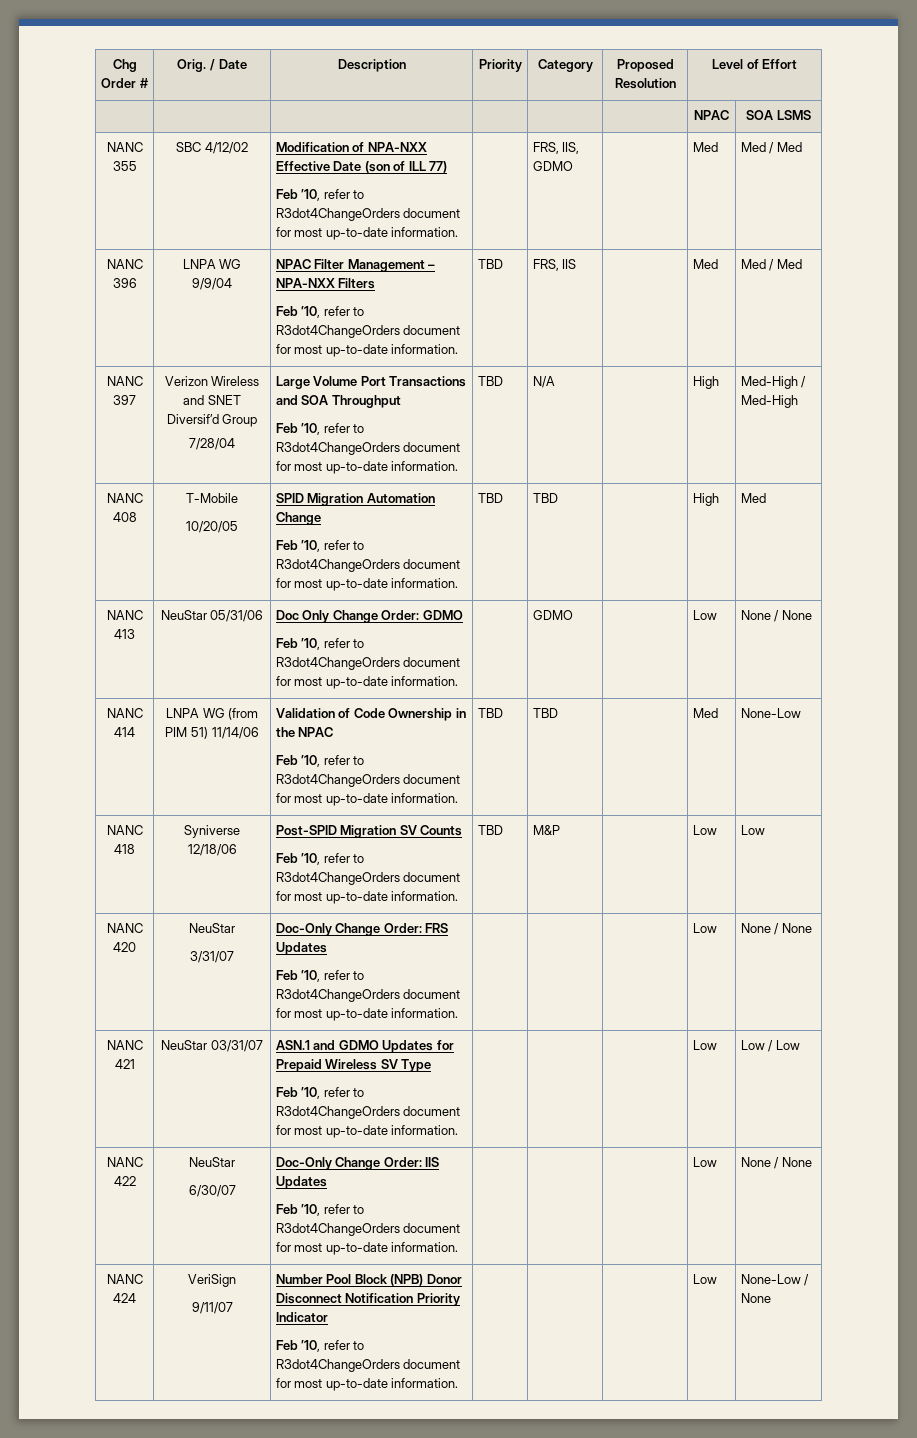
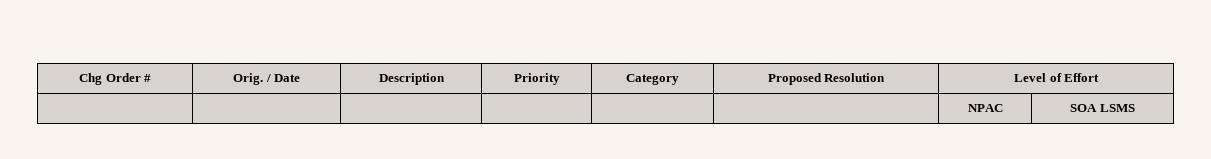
[106,142,143,152] [112,161,137,171] [176,142,248,154] [275,142,427,152] [275,161,448,173] [275,189,365,201] [275,208,461,221] [275,227,459,240] [532,142,580,154] [532,161,573,171] [692,142,718,152] [740,142,802,154] [106,259,143,269] [112,278,137,288] [182,259,242,269] [192,278,232,290] [275,259,436,272] [275,278,376,289] [275,306,365,318] [275,325,461,338] [275,344,459,357] [477,259,503,269] [532,259,577,271] [692,259,718,269] [740,259,802,271] [106,376,143,386] [113,395,136,405] [164,376,260,386] [183,395,241,405] [166,414,258,427] [189,438,235,450] [275,376,467,389] [275,395,401,408] [275,423,365,435] [275,442,461,455] [275,461,459,474] [477,376,503,386] [532,376,555,388] [692,376,719,389] [740,376,807,389] [740,395,798,408] [106,493,143,503] [112,512,137,522] [186,493,238,503] [186,521,238,533] [275,493,435,506] [275,512,321,525] [275,540,365,552] [275,559,461,572] [275,578,459,591] [477,493,503,503] [532,493,558,503] [692,493,719,506] [740,493,766,503] [106,610,143,620] [114,629,135,639] [160,610,264,622] [275,610,463,623] [275,638,365,650] [275,657,461,670] [275,676,459,689] [532,610,573,620] [692,610,717,620] [740,610,812,622] [106,708,143,718] [114,727,135,737] [165,708,259,720] [165,727,259,739] [275,708,466,721] [275,727,334,737] [275,755,365,767] [275,774,461,787] [275,793,459,806] [477,708,503,718] [532,708,558,718] [692,708,718,718] [740,708,801,718] [106,825,143,835] [114,844,135,854] [184,825,240,838] [187,844,237,856] [275,825,463,838] [275,853,365,865] [275,872,461,885] [275,891,459,904] [477,825,503,835] [532,825,560,835] [692,825,717,835] [740,825,765,835] [106,923,143,933] [113,942,136,952] [189,923,235,933] [190,951,234,963] [275,923,449,936] [275,942,327,955] [275,970,365,982] [275,989,461,1002] [275,1008,459,1021] [692,923,717,933] [740,923,812,935] [106,1040,143,1050] [114,1059,135,1069] [161,1040,263,1052] [275,1040,454,1053] [275,1059,432,1072] [275,1087,365,1099] [275,1106,461,1119] [275,1125,459,1138] [692,1040,717,1050] [740,1040,800,1052] [106,1157,143,1167] [113,1176,136,1186] [189,1157,235,1167] [188,1185,236,1197] [275,1157,440,1170] [275,1176,327,1189] [275,1204,365,1216] [275,1223,461,1236] [275,1242,459,1255] [692,1157,717,1167] [740,1157,812,1169] [106,1274,143,1284] [113,1293,136,1303] [188,1274,236,1287] [191,1302,233,1314] [275,1274,462,1286] [275,1293,460,1306] [275,1312,328,1322] [275,1340,365,1352] [275,1359,461,1372] [275,1378,459,1391] [692,1274,717,1284] [740,1274,810,1286] [740,1293,771,1303] // NANC 355 | SBC 4/12/02 | Modification of NPA-NXX Effective Date (son of ILL 77) // Feb ’10, refer to R3dot4ChangeOrders document for most up-to-date information. | | FRS, IIS, GDMO | | Med | Med / Med // NANC 396 | LNPA WG // 9/9/04 | NPAC Filter Management – NPA-NXX Filters // Feb ’10, refer to R3dot4ChangeOrders document for most up-to-date information. | TBD | FRS, IIS | | Med | Med / Med // NANC 397 | Verizon Wireless and SNET Diversif’d Group // 7/28/04 | Large Volume Port Transactions and SOA Throughput // Feb ’10, refer to R3dot4ChangeOrders document for most up-to-date information. | TBD | N/A | | High | Med-High / Med-High // NANC 408 | T-Mobile // 10/20/05 | SPID Migration Automation Change // Feb ’10, refer to R3dot4ChangeOrders document for most up-to-date information. | TBD | TBD | | High | Med // NANC 413 | NeuStar 05/31/06 | Doc Only Change Order: GDMO // Feb ’10, refer to R3dot4ChangeOrders document for most up-to-date information. | | GDMO | | Low | None / None // NANC 414 | LNPA WG (from PIM 51) 11/14/06 | Validation of Code Ownership in the NPAC // Feb ’10, refer to R3dot4ChangeOrders document for most up-to-date information. | TBD | TBD | | Med | None-Low // NANC 418 | Syniverse 12/18/06 | Post-SPID Migration SV Counts // Feb ’10, refer to R3dot4ChangeOrders document for most up-to-date information. | TBD | M&P | | Low | Low // NANC 420 | NeuStar // 3/31/07 | Doc-Only Change Order: FRS Updates // Feb ’10, refer to R3dot4ChangeOrders document for most up-to-date information. | | | | Low | None / None // NANC 421 | NeuStar 03/31/07 | ASN.1 and GDMO Updates for Prepaid Wireless SV Type // Feb ’10, refer to R3dot4ChangeOrders document for most up-to-date information. | | | | Low | Low / Low // NANC 422 | NeuStar // 6/30/07 | Doc-Only Change Order: IIS Updates // Feb ’10, refer to R3dot4ChangeOrders document for most up-to-date information. | | | | Low | None / None // NANC 424 | VeriSign // 9/11/07 | Number Pool Block (NPB) Donor Disconnect Notification Priority Indicator // Feb ’10, refer to R3dot4ChangeOrders document for most up-to-date information. | | | | Low | None-Low / None -> (1135, 108) none

